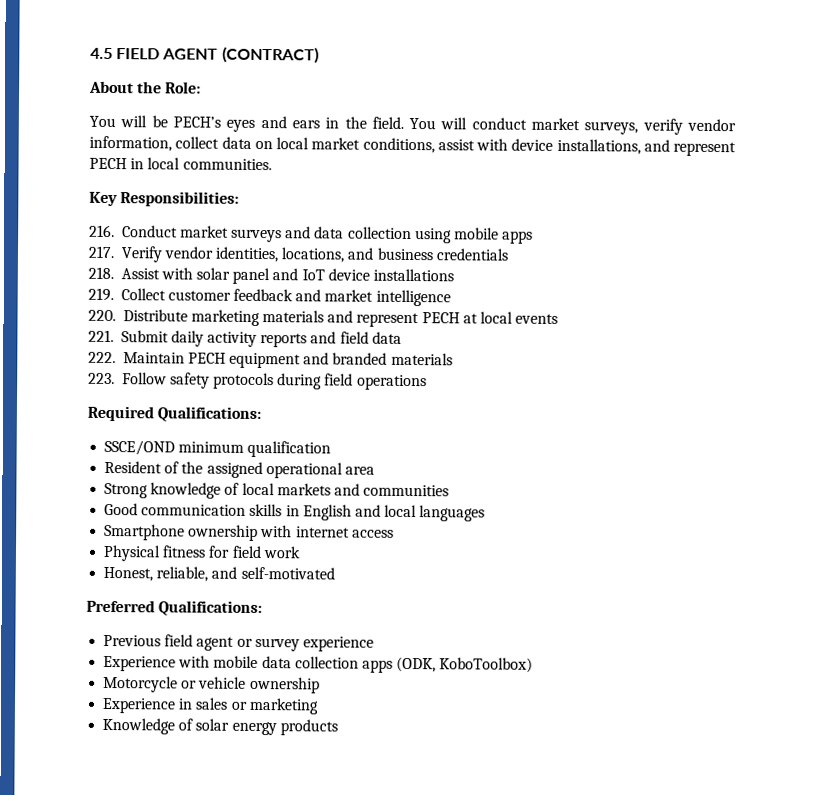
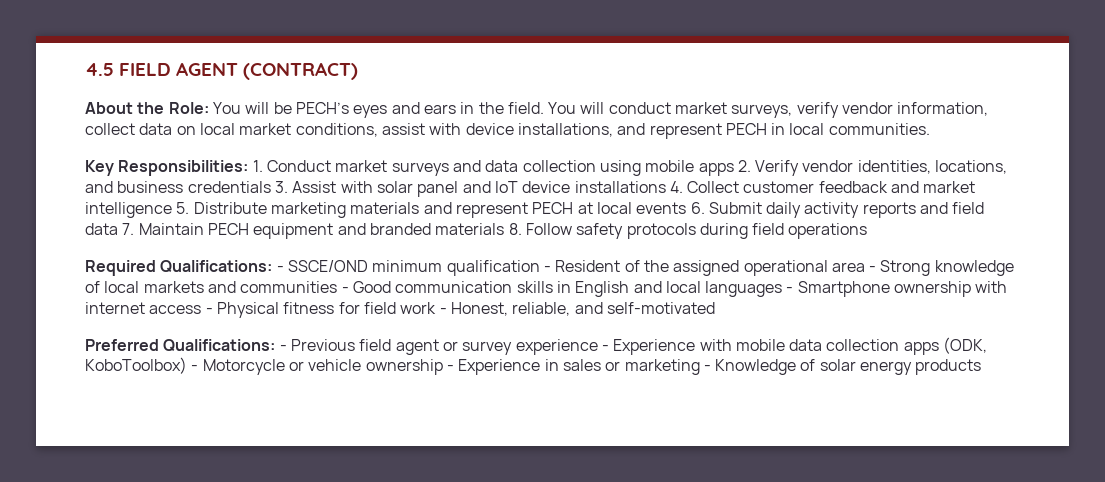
(202, 87) // -> (209, 108) none
[89,224,115,238] // 216. -> [252,160,263,172] 1.
[88,245,115,259] // 217. -> [737,160,751,172] 2.
[88,266,114,280] // 218. -> [274,181,288,193] 3.
[88,287,114,302] // 219. -> [669,181,683,193] 4.
[88,309,116,322] // 220. -> [176,202,190,214] 5.
[88,329,114,343] // 221. -> [690,202,705,214] 6.
[88,351,116,364] // 222. -> [122,223,135,235] 7.
[88,372,115,385] // 223. -> [508,223,522,235] 8.
(262, 414) // -> [276,266,284,272] -
(332, 449) // -> [543,266,551,272] -
(375, 470) // -> [869,266,877,272] -
(450, 490) // -> [341,287,349,293] -
(486, 513) // -> [786,287,794,293] -
(394, 533) // -> [205,308,213,314] -
(301, 552) // -> [439,308,447,314] -
(263, 608) // -> [279,345,287,351] -
(374, 644) // -> [601,345,609,351] -
(534, 665) // -> [191,365,199,371] -
(320, 685) // -> [446,365,454,371] -
(319, 706) // -> [703,365,711,371] -

